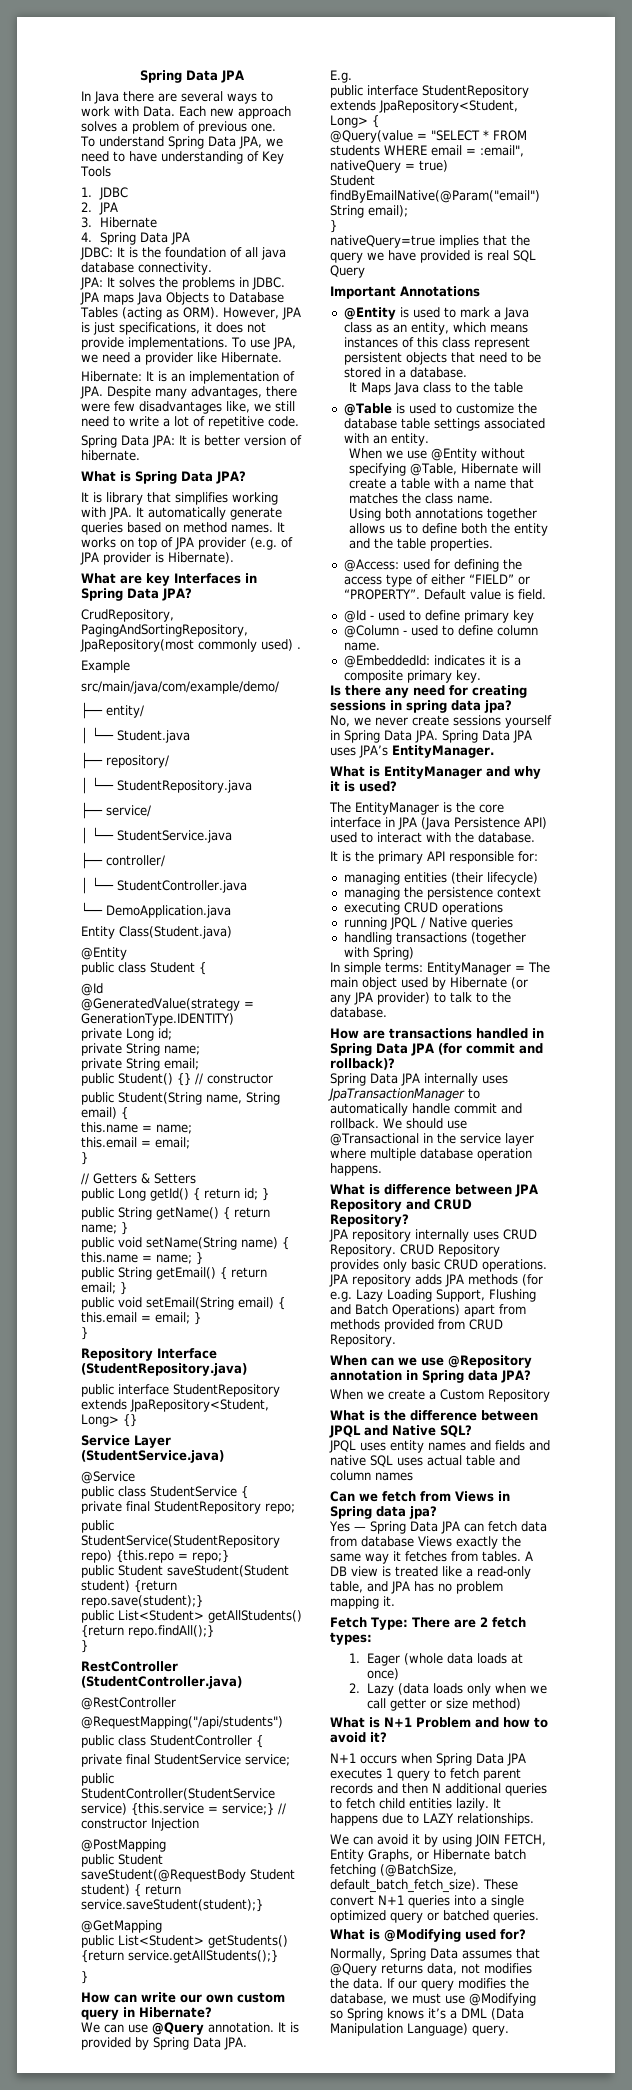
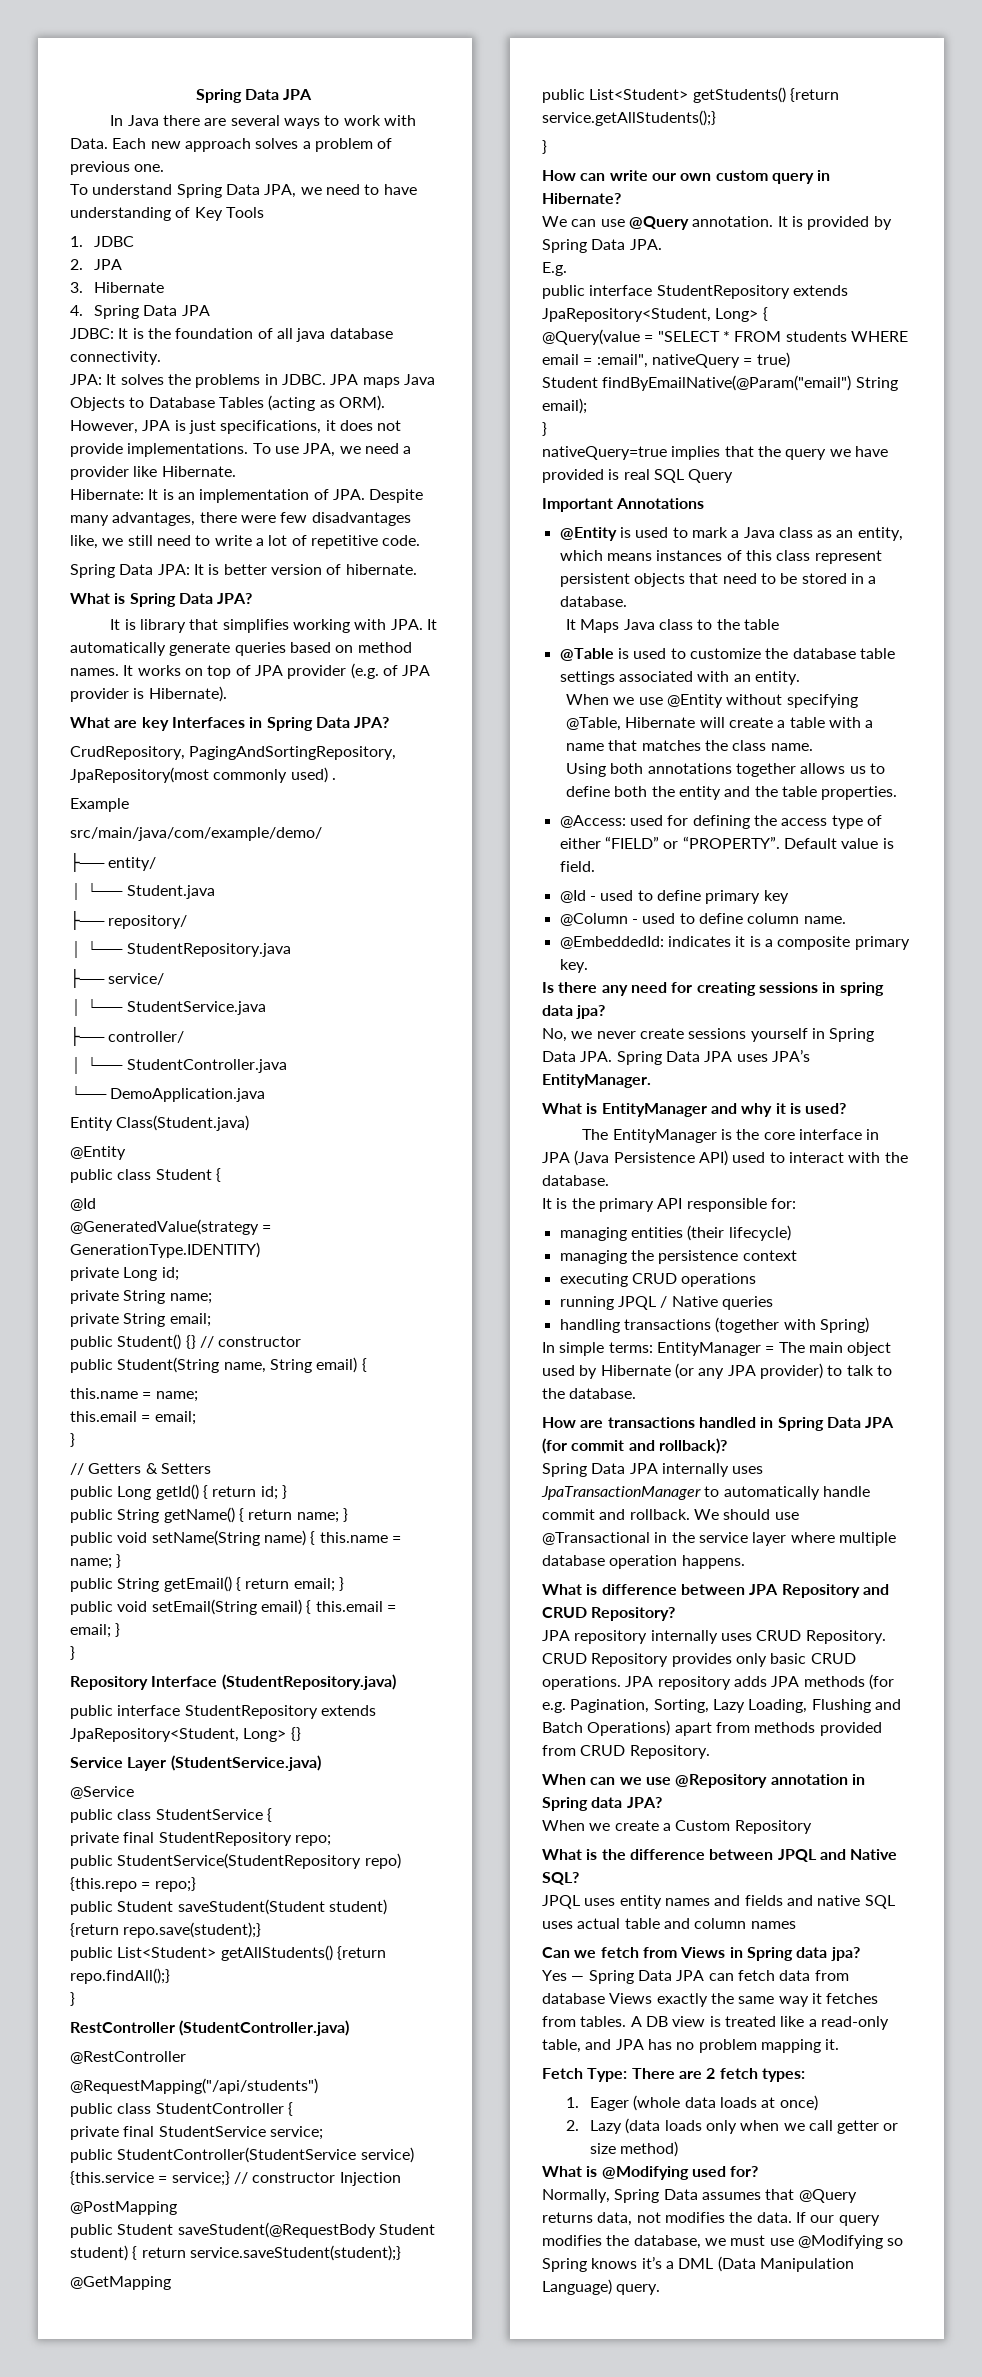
[356,1289,485,1302] Lazy Loading Support, -> [570,1699,808,1713] Pagination, Sorting, Lazy Loading,
[330,1717,548,1728] [330,1732,387,1743] [330,1753,526,1766] [330,1768,521,1781] [330,1783,547,1796] [330,1798,501,1811] [330,1813,534,1826] [330,1834,546,1847] [330,1849,526,1862] [330,1864,457,1877] [330,1879,518,1893] [330,1895,524,1908] [330,1910,539,1923] // What is N+1 Problem and how to avoid it? // N+1 occurs when Spring Data JPA executes 1 query to fetch parent records and then N additional queries to fetch child entities lazily. It happens due to LAZY relationships. // We can avoid it by using JOIN FETCH, Entity Graphs, or Hibernate batch fetching (@BatchSize, default_batch_fetch_size). These convert N+1 queries into a single optimized query or batched queries. -> (679, 2149) none

